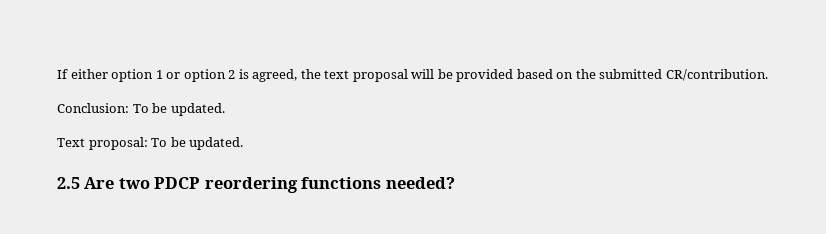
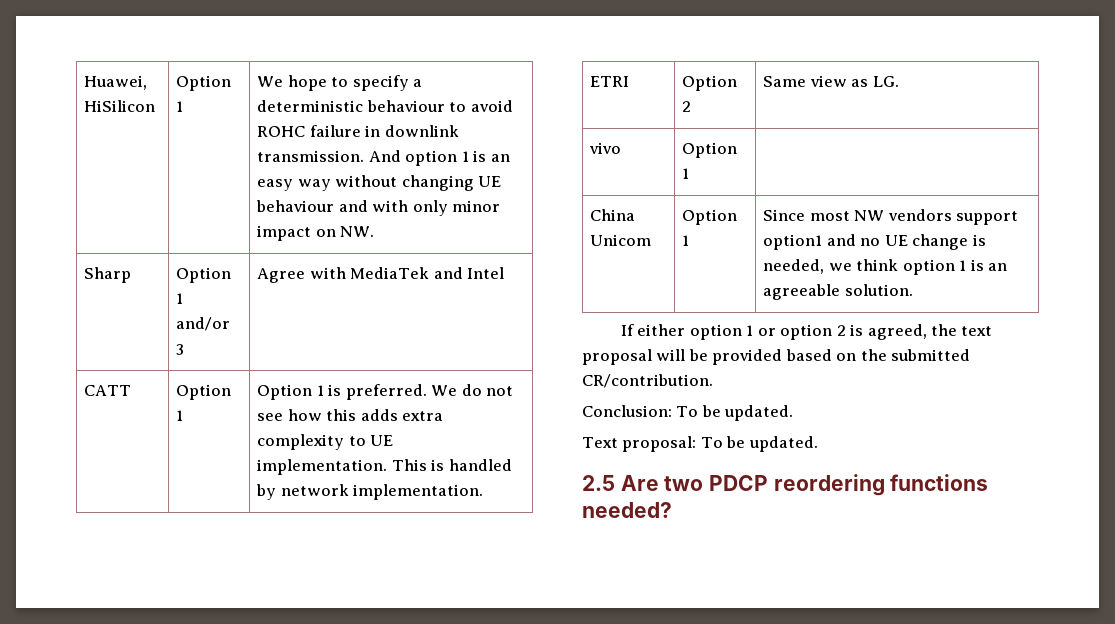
(57, 74) none -> [84,75,148,90] [84,100,156,112] [176,75,232,91] [176,101,184,112] [257,75,423,91] [257,100,513,112] [257,125,459,137] [257,150,510,166] [257,175,502,191] [256,200,501,216] [257,225,375,241] [84,267,132,283] [176,267,232,283] [176,293,184,304] [176,317,231,331] [176,344,185,355] [257,267,505,283] [84,385,132,396] [176,384,232,400] [176,410,184,421] [257,384,514,400] [257,409,444,421] [257,434,394,450] [257,459,512,475] [256,484,484,500] [590,76,630,87] [682,75,738,91] [682,101,692,112] [763,75,899,87] [589,142,622,154] [682,142,738,158] [682,168,690,179] [590,209,636,221] [590,234,652,246] [682,209,738,225] [682,235,690,246] [763,209,1019,225] [763,234,986,250] [763,259,1008,275] [763,284,913,300] Huawei, HiSilicon | Option 1 | We hope to specify a deterministic behaviour to avoid ROHC failure in downlink transmission. And option 1 is an easy way without changing UE behaviour and with only minor impact on NW. // Sharp | Option 1 and/or 3 | Agree with MediaTek and Intel // CATT | Option 1 | Option 1 is preferred. We do not see how this adds extra complexity to UE implementation. This is handled by network implementation. // ETRI | Option 2 | Same view as LG. // vivo | Option 1 | // China Unicom | Option 1 | Since most NW vendors support option1 and no UE change is needed, we think option 1 is an agreeable solution. //

